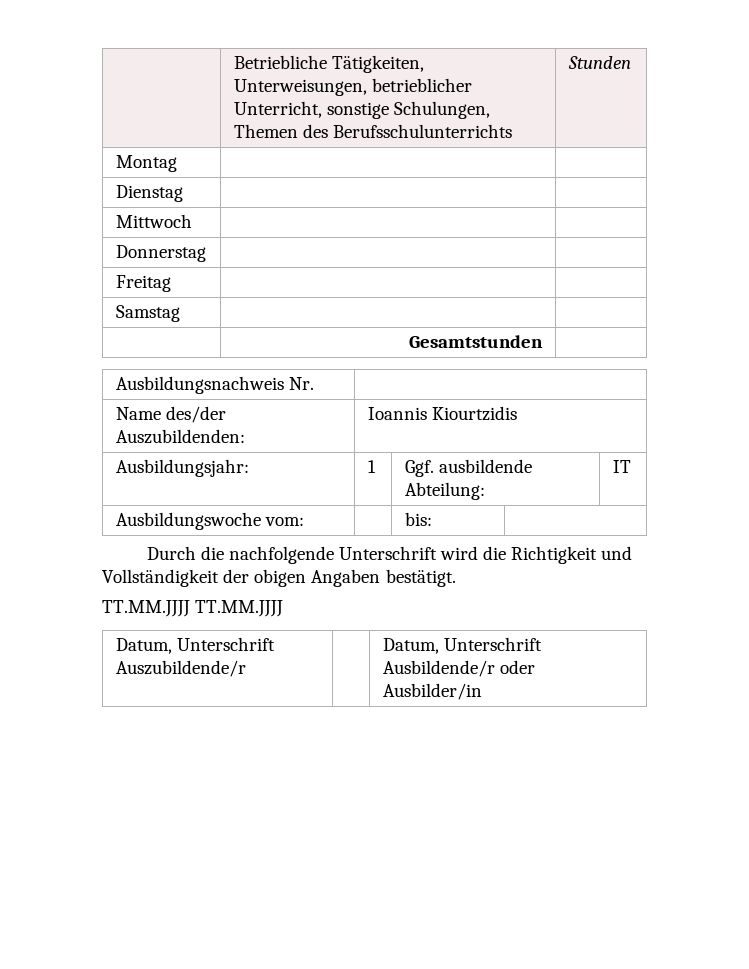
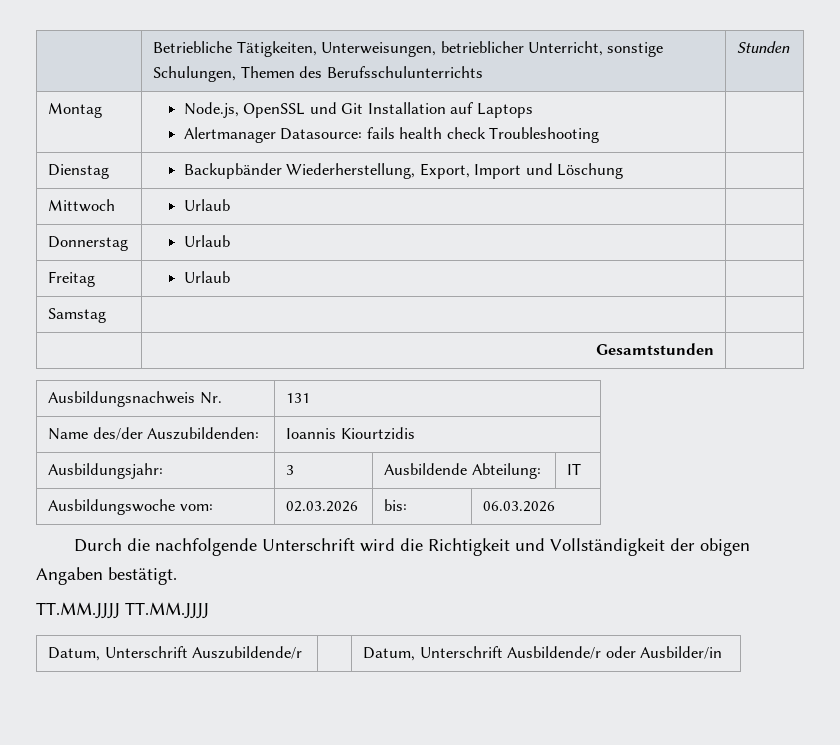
[115,185,183,202] | // Dienstag | -> [184,102,533,118] [184,127,600,143] [48,164,110,179] [184,163,624,179] Node.js, OpenSSL und Git Installation auf Laptops // Alertmanager Datasource: fails health check Troubleshooting | // Dienstag | Backupbänder Wiederherstellung, Export, Import und Löschung
(192, 221) none -> [184,199,231,211] Urlaub
(206, 253) none -> [184,235,231,247] Urlaub
(171, 283) none -> [184,271,231,283] Urlaub
(314, 383) none -> [286,393,311,403] 131
[367,460,376,473] [404,459,532,477] 1 | Ggf. ausbildende -> [286,465,295,475] [384,463,468,475] 3 | Ausbildende
(304, 521) none -> [286,501,359,512] 02.03.2026
(432, 519) none -> [483,501,556,512] 06.03.2026

